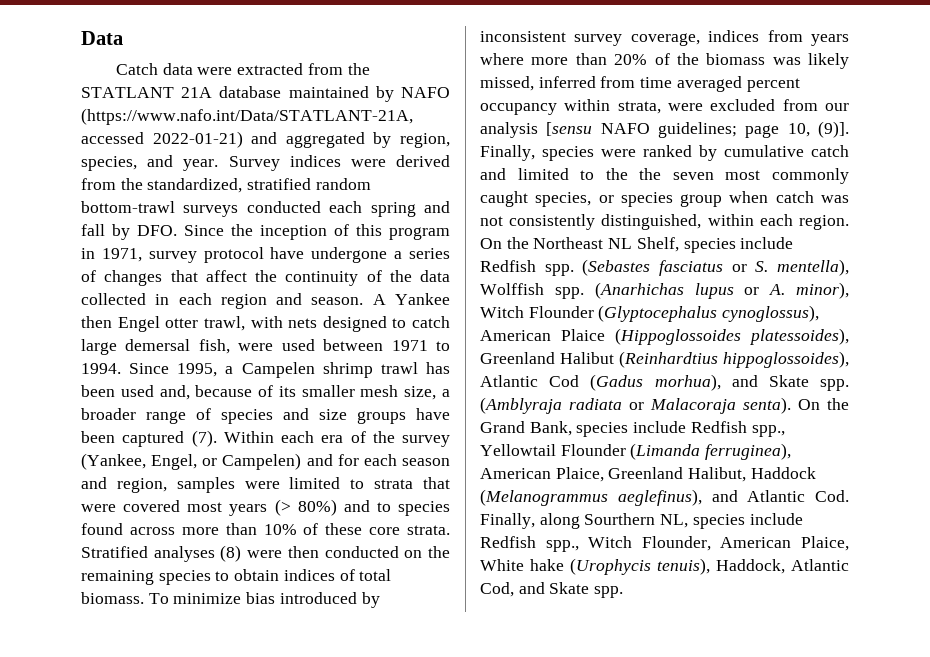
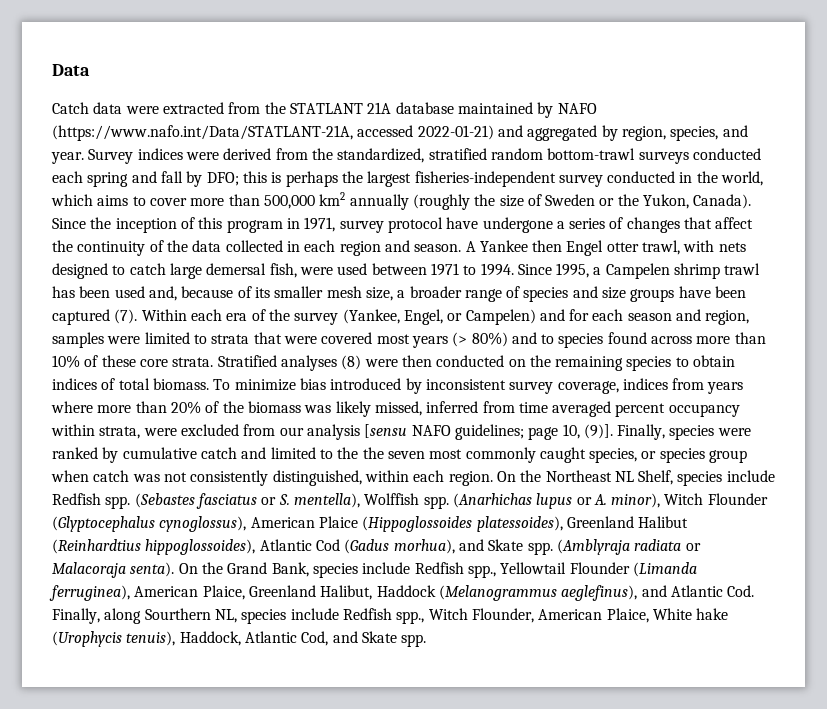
[137,225,177,236] DFO. -> [206,171,764,187] [51,192,752,210] DFO; this is perhaps the largest fisheries-independent survey conducted in the world, which aims to cover more than 500,000 km2 annually (roughly the size of Sweden or the Yukon, Canada).

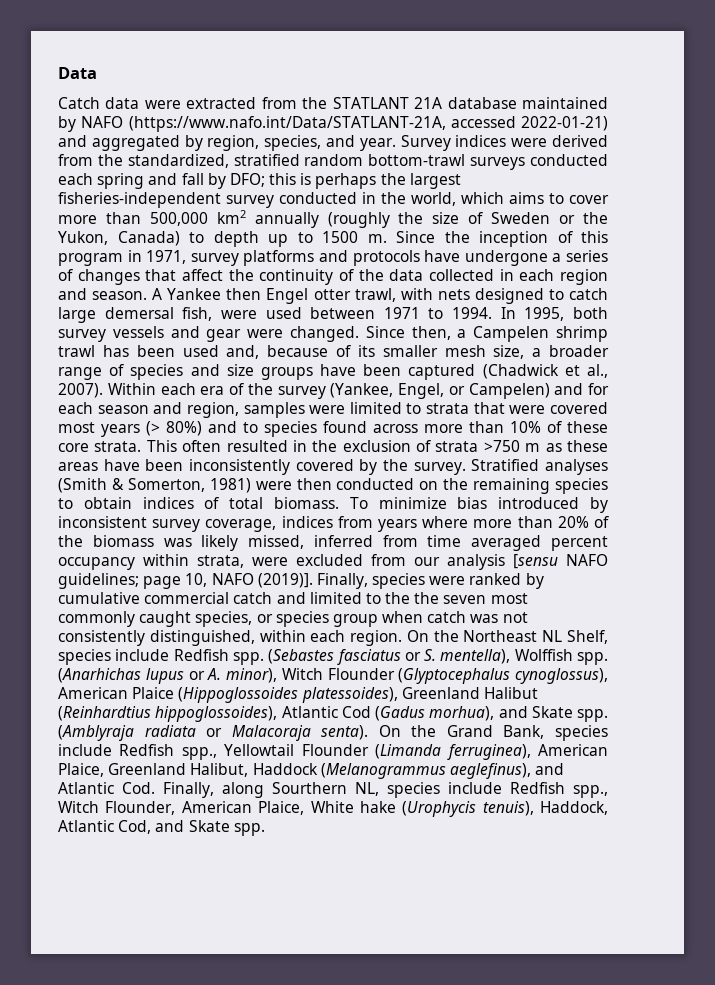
[693,194,752,209] Canada). -> [117,231,387,247] Canada) to depth up to 1500 m.
[387,217,443,233] protocol -> [243,250,420,266] platforms and protocols
[517,263,590,278] Since 1995, -> [500,307,608,321] [58,326,451,342] In 1995, both survey vessels and gear were changed. Since then,
[114,309,138,324] (7). -> [482,364,608,379] [58,383,103,398] (Chadwick et al., 2007).
[217,355,362,371] Stratified analyses (8) -> [146,440,608,452] [58,459,609,475] [58,478,251,493] This often resulted in the exclusion of strata >750 m as these areas have been inconsistently covered by the survey. Stratified analyses (Smith & Somerton, 1981)
[583,424,613,439] (9)]. -> [211,573,313,588] NAFO (2019)].
(197, 453) none -> [144,592,230,604] commercial

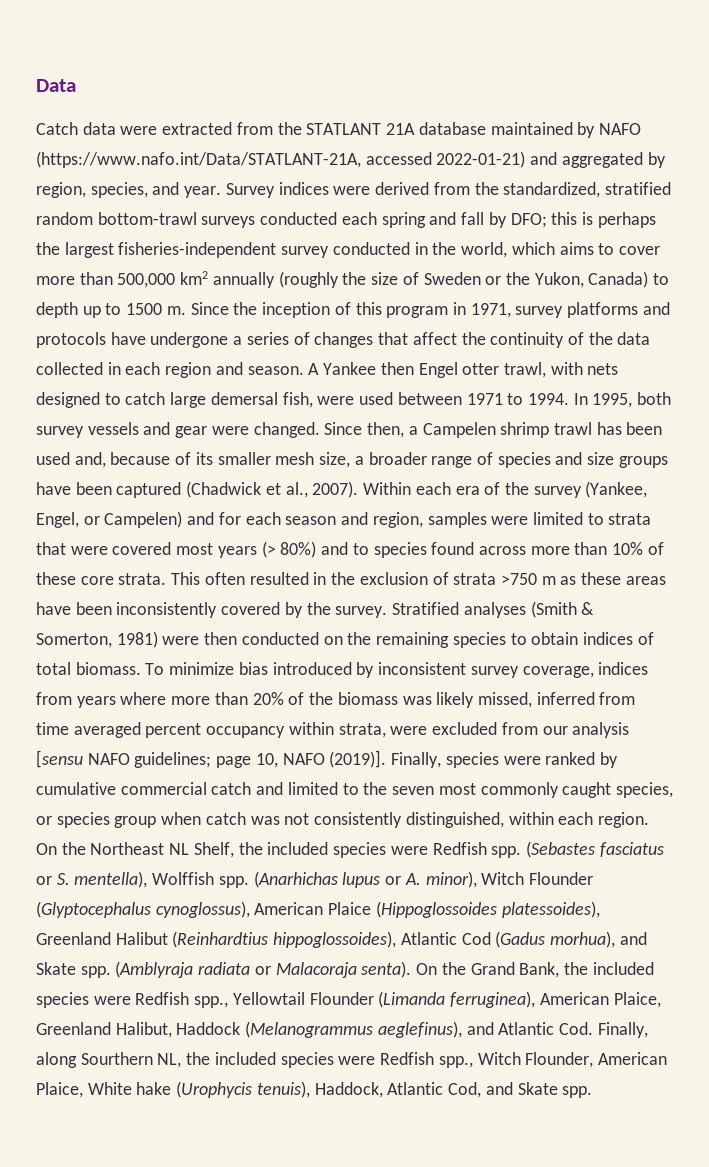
[414,592,440,604] the -> (388, 788) none
[58,649,170,665] species include -> [238,842,428,858] the included species were
[554,725,608,741] [58,744,112,756] species include -> [563,962,654,975] [36,992,131,1008] the included species were
[387,782,502,798] species include -> [186,1052,376,1068] the included species were

